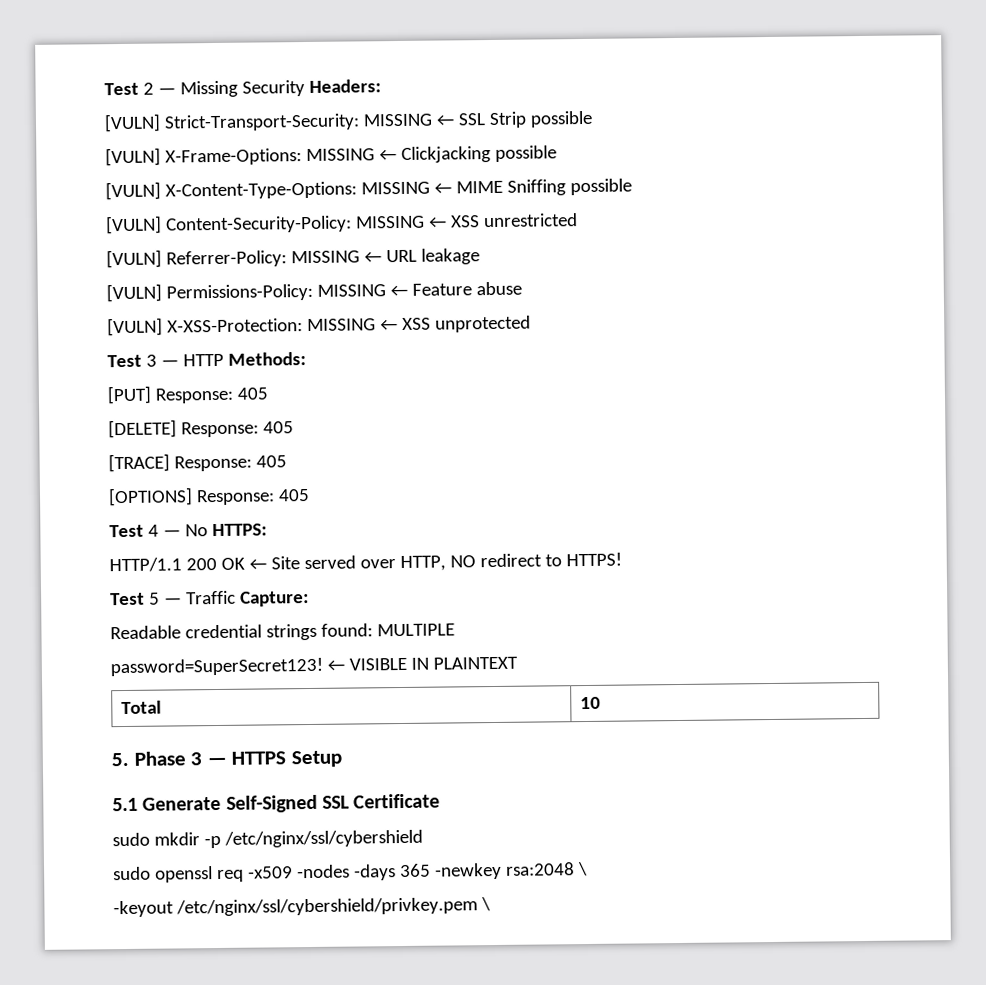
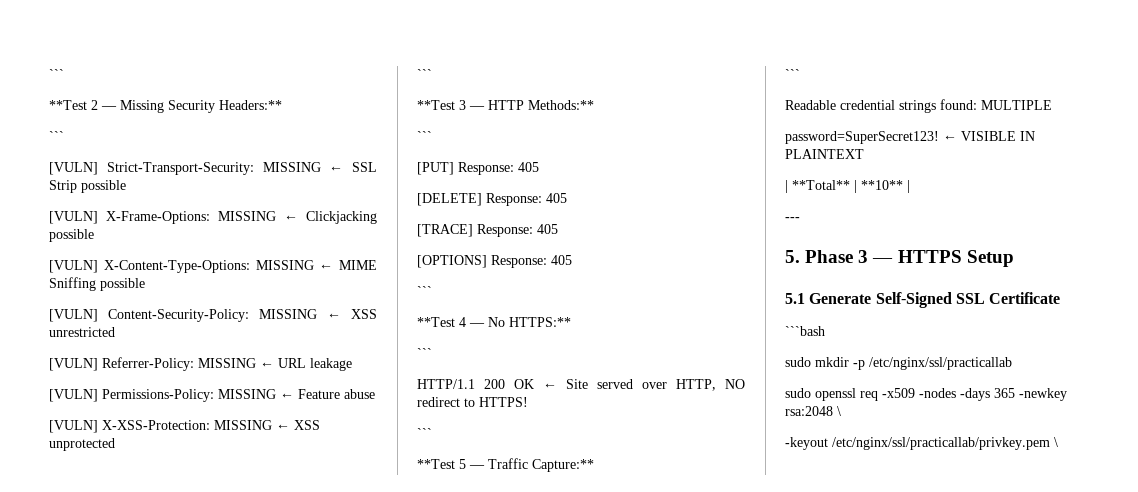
[104,82,139,96] Test -> [49,69,64,79] [49,100,87,110] ``` // **Test
[308,79,381,93] Headers: -> [219,100,282,110] [49,131,64,141] Headers:** // ```
[107,354,142,368] Test -> [417,69,432,79] [417,100,455,110] ``` // **Test
[227,352,306,366] Methods: -> [528,100,594,110] [417,131,432,141] Methods:** // ```
[109,524,144,538] Test -> [417,286,432,296] [417,317,455,327] ``` // **Test
[211,523,267,537] HTTPS: -> [509,317,571,327] [417,348,432,358] HTTPS:** // ```
[110,592,145,606] Test -> [417,428,432,438] [417,459,455,469] ``` // **Test
[239,591,309,607] Capture: -> [532,459,594,472] [785,69,800,79] Capture:** // ```
[120,700,162,715] [579,696,601,710] // Total | 10 -> [785,180,910,193] [785,217,800,221] // | **Total** | **10** | // ---
(441, 801) none -> [785,326,825,336] // ```bash
[223,829,423,848] /etc/nginx/ssl/cybershield -> [869,357,1012,370] /etc/nginx/ssl/practicallab
[175,897,478,917] /etc/nginx/ssl/cybershield/privkey.pem -> [832,437,1050,450] /etc/nginx/ssl/practicallab/privkey.pem

